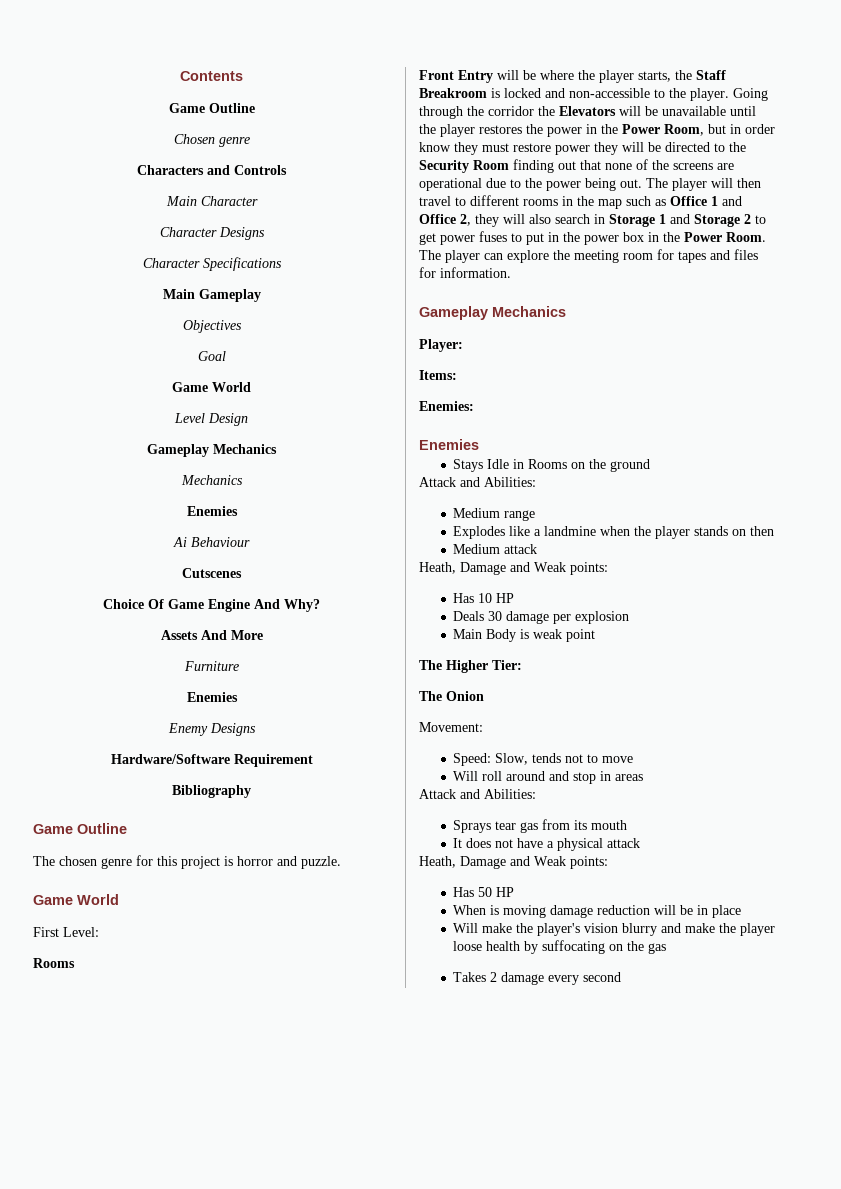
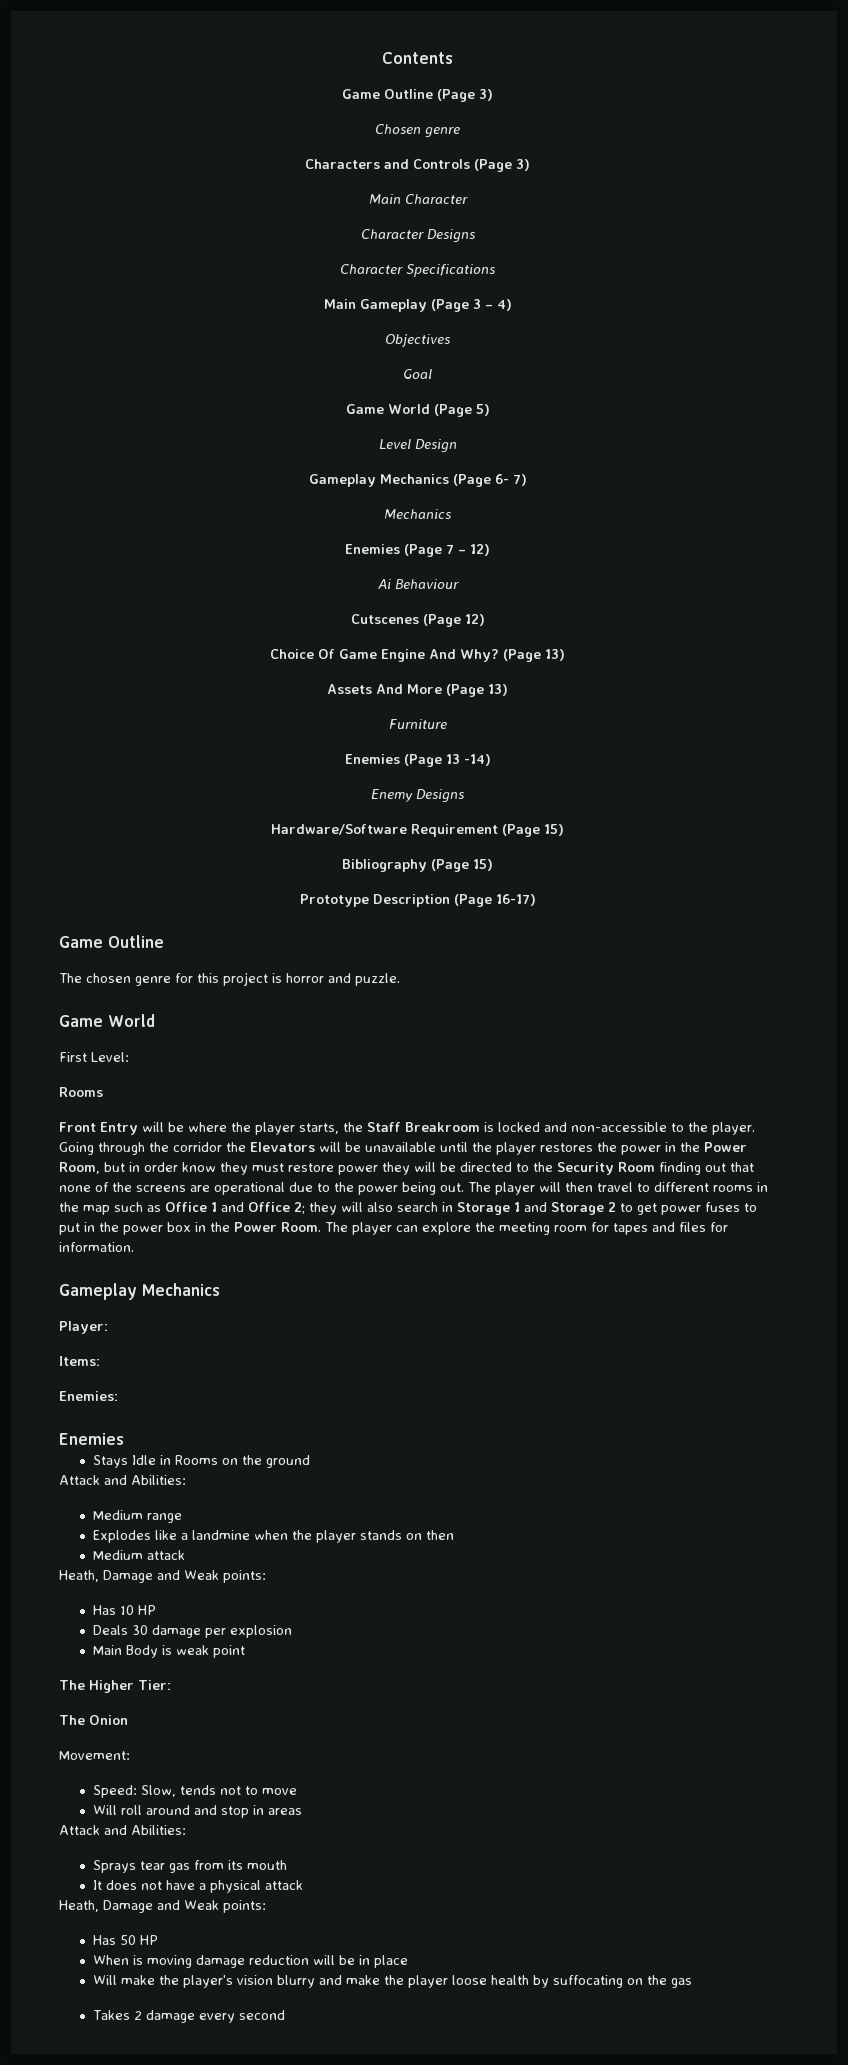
(255, 108) none -> [437,89,493,102] (Page 3)
(287, 170) none -> [474,159,530,172] (Page 3)
(261, 295) none -> [430,299,512,312] (Page 3 – 4)
(251, 387) none -> [433,404,490,417] (Page 5)
(277, 449) none -> [452,474,527,487] (Page 6- 7)
(238, 511) none -> [404,544,490,557] (Page 7 – 12)
(242, 573) none -> [422,614,485,627] (Page 12)
(320, 605) none -> [503,649,565,662] (Page 13)
(263, 635) none -> [446,684,508,697] (Page 13)
(238, 697) none -> [403,754,491,767] (Page 13 -14)
(313, 760) none -> [502,824,564,837] (Page 15)
(251, 791) none -> [431,859,493,872] [299,894,536,907] (Page 15) // Prototype Description (Page 16-17)
[460,214,471,226] 2, -> [294,1202,305,1214] 2;

